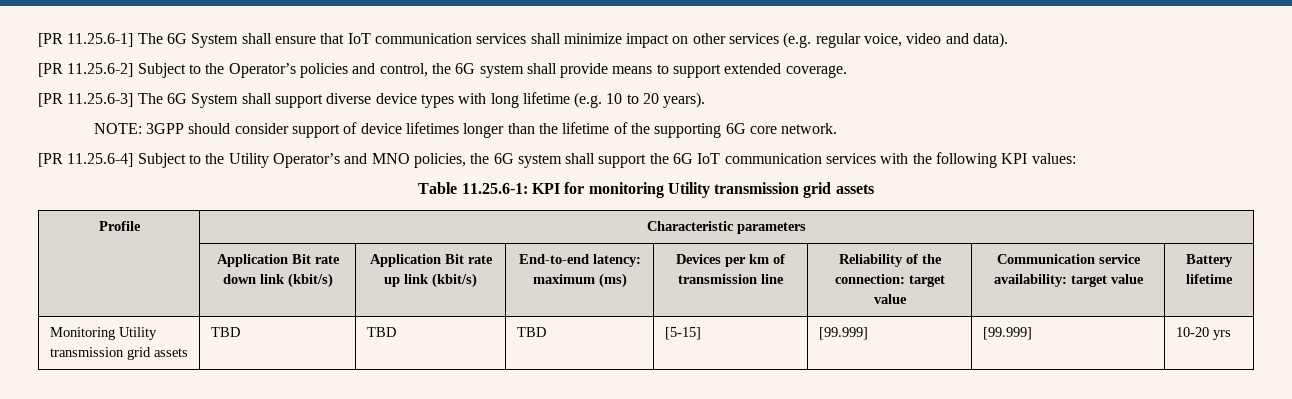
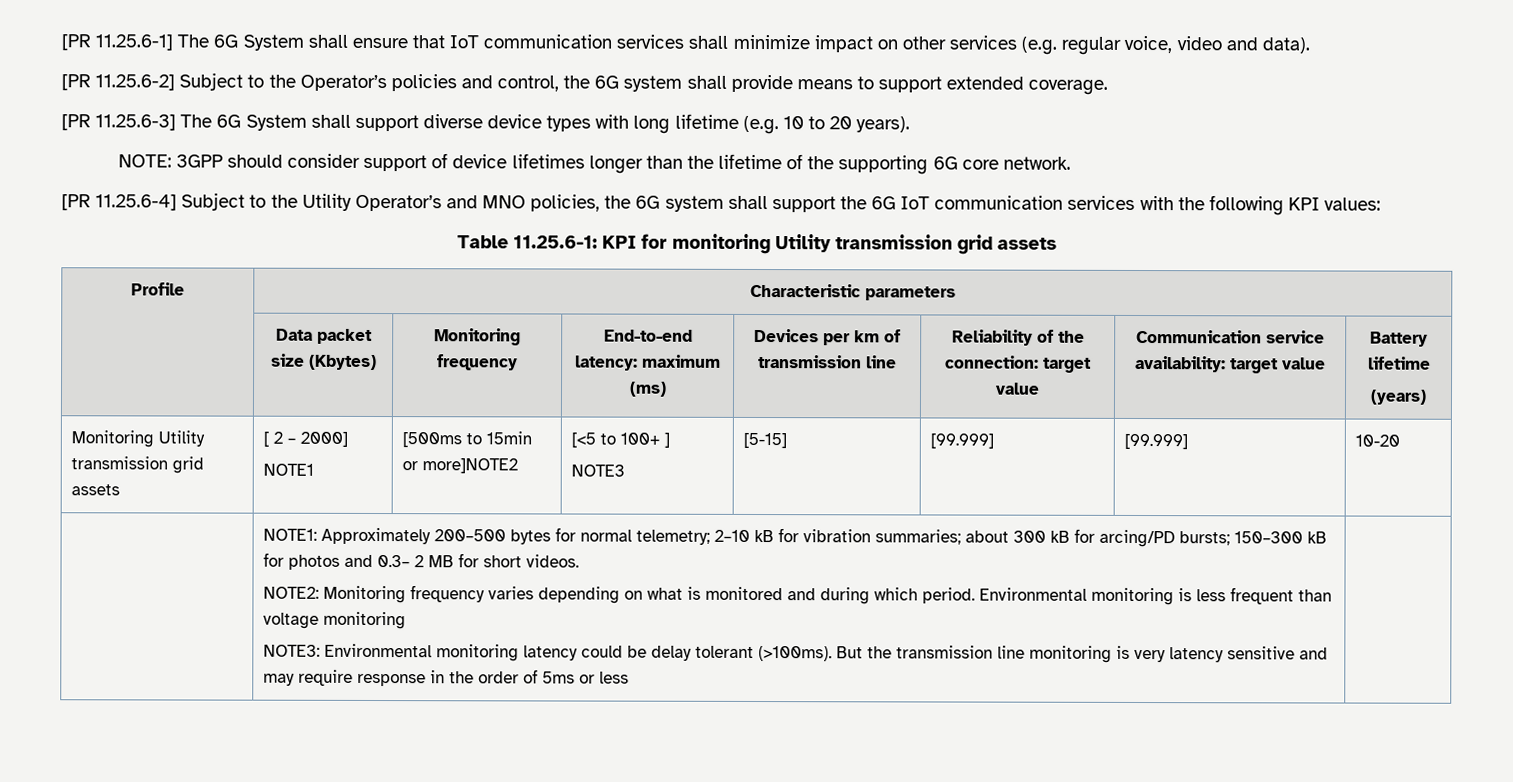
[216,254,340,267] [222,273,333,288] [369,254,493,267] [384,273,478,288] Application Bit rate down link (kbit/s) | Application Bit rate up link (kbit/s) -> [275,328,373,344] [270,353,377,371] [434,328,521,346] [437,354,518,371] Data packet size (Kbytes) | Monitoring frequency
(1233, 279) none -> [1370,389,1427,405] // (years)
[210,327,240,337] [366,327,396,337] [516,327,546,337] [664,327,701,340] [818,327,868,340] [982,327,1032,340] [1175,327,1231,340] TBD | TBD | TBD | [5-15] | [99.999] | [99.999] | 10-20 yrs -> [263,431,349,447] [263,463,315,476] [402,431,533,448] [402,458,519,474] [571,432,671,448] [571,464,626,477] [743,432,788,449] [930,433,995,449] [1124,433,1189,450] [1355,434,1401,447] [263,527,1328,548] [263,552,580,570] [263,585,1333,606] [263,611,407,630] [263,643,1329,663] [263,669,630,687] [ 2 – 2000] // NOTE1 | [500ms to 15min or more]NOTE2 | [<5 to 100+ ] // NOTE3 | [5-15] | [99.999] | [99.999] | 10-20 // | NOTE1: Approximately 200–500 bytes for normal telemetry; 2–10 kB for vibration summaries; about 300 kB for arcing/PD bursts; 150–300 kB for photos and 0.3– 2 MB for short videos. // NOTE2: Monitoring frequency varies depending on what is monitored and during which period. Environmental monitoring is less frequent than voltage monitoring // NOTE3: Environmental monitoring latency could be delay tolerant (>100ms). But the transmission line monitoring is very latency sensitive and may require response in the order of 5ms or less |

